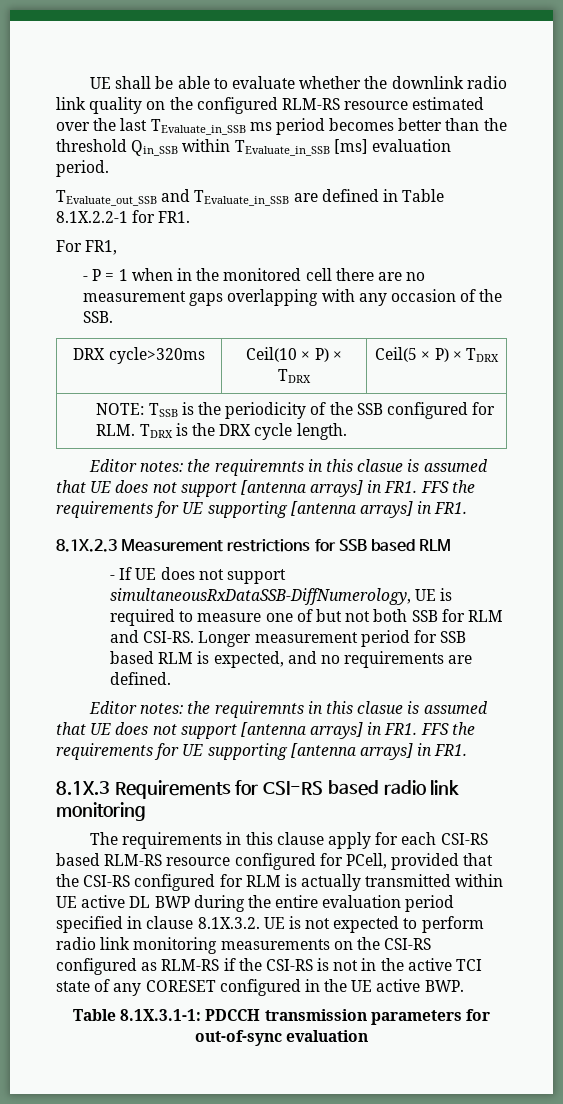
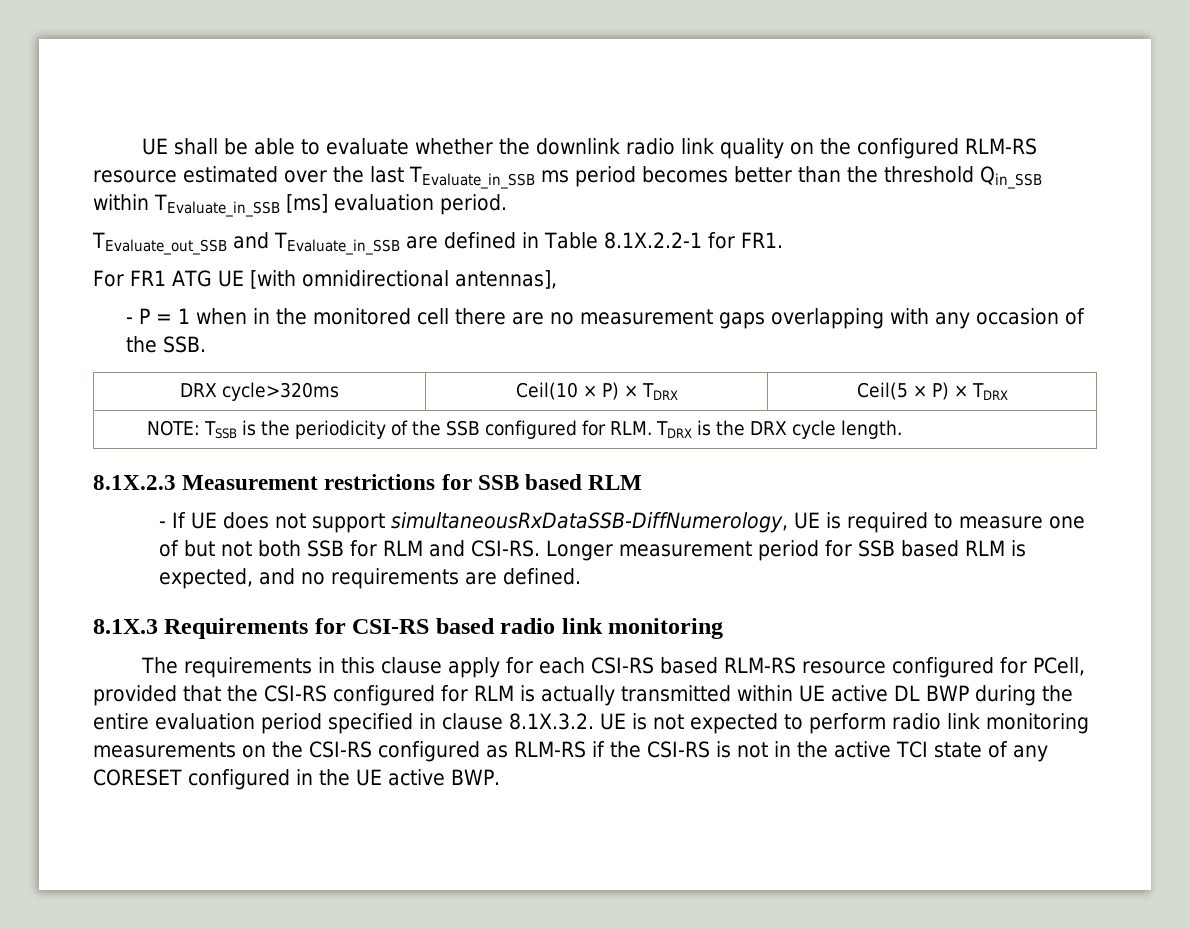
[85,240,118,255] FR1, -> [129,270,557,289] FR1 ATG UE [with omnidirectional antennas],
[89,459,488,476] [56,480,475,497] [56,501,468,518] // Editor notes: the requiremnts in this clasue is assumed that UE does not support [antenna arrays] in FR1. FFS the requirements for UE supporting [antenna arrays] in FR1. -> (902, 429) none
[89,701,488,718] [56,722,475,739] [56,743,468,760] // Editor notes: the requiremnts in this clasue is assumed that UE does not support [antenna arrays] in FR1. FFS the requirements for UE supporting [antenna arrays] in FR1. -> (581, 576) none
[73,1009,490,1025] [194,1030,369,1046] // Table 8.1X.3.1-1: PDCCH transmission parameters for out-of-sync evaluation -> (500, 777) none

